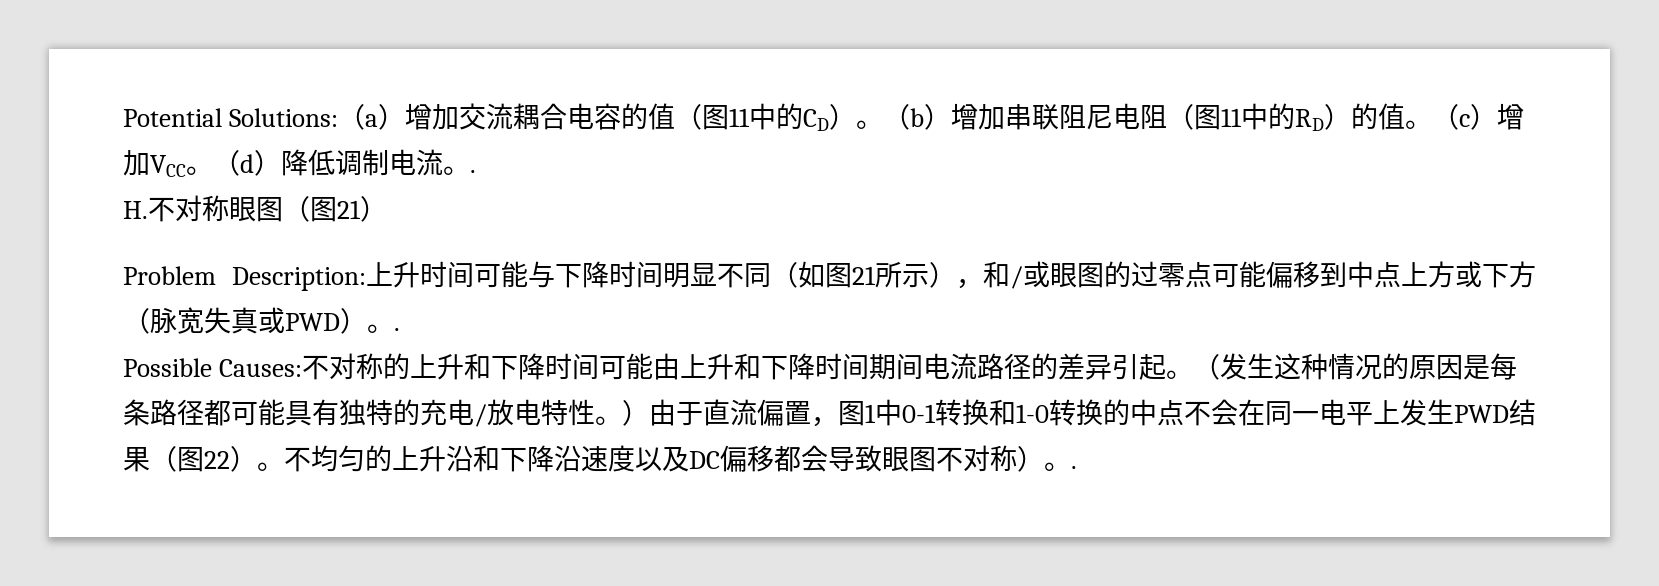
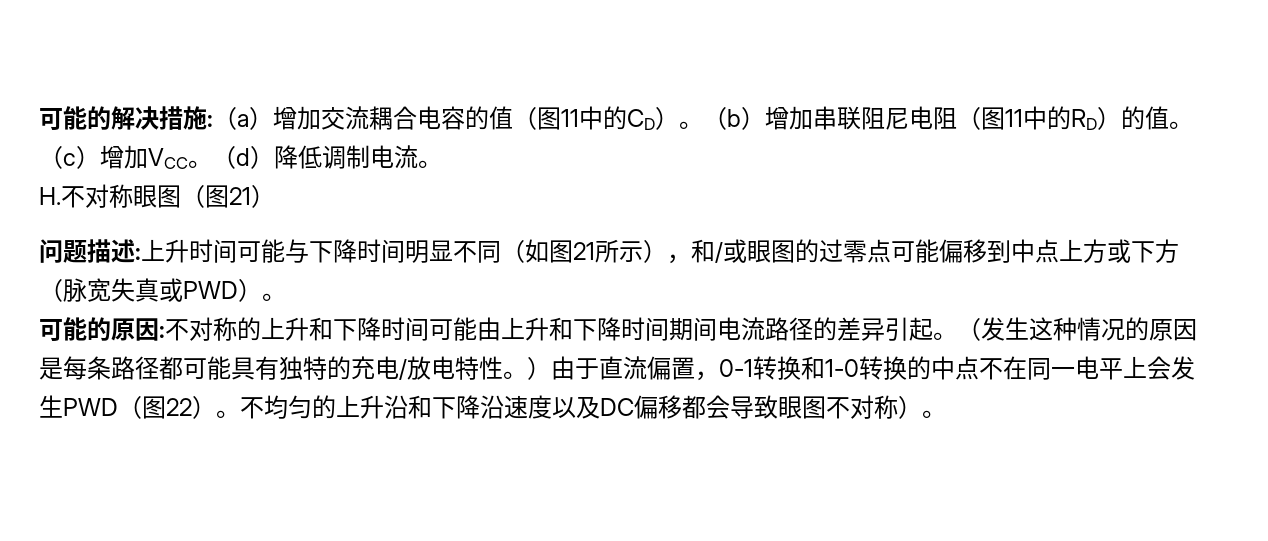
[123,108,339,127] Potential Solutions: -> [39,106,213,130] 可能的解决措施:
[470,170,476,173] . -> (442, 164) none
[123,266,366,291] Problem Description: -> [39,239,141,263] 问题描述:
[394,328,400,331] [123,358,303,377] . // Possible Causes: -> [39,317,165,341] // 可能的原因:
[838,399,902,426] 图1中 -> (719, 376) none
[1211,399,1238,426] 会 -> (1003, 369) none
(1400, 412) none -> [1147,356,1171,380] 会
[1509,399,1536,426] [123,447,150,472] 结果 -> (118, 407) none
[1071,466,1077,469] . -> (946, 414) none

